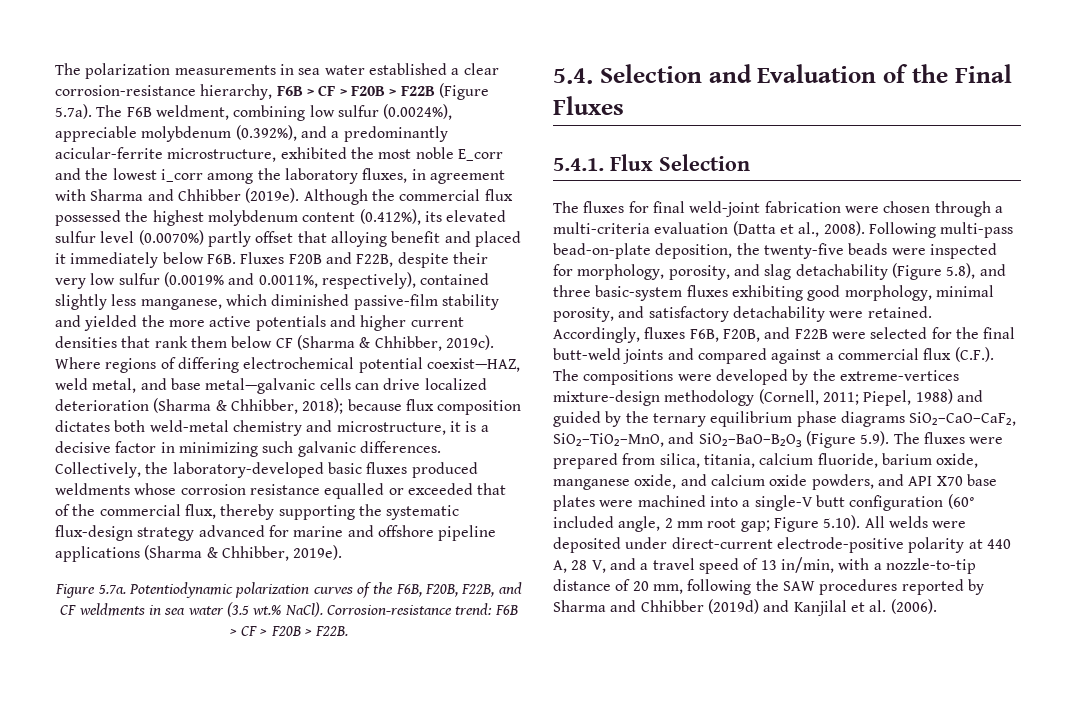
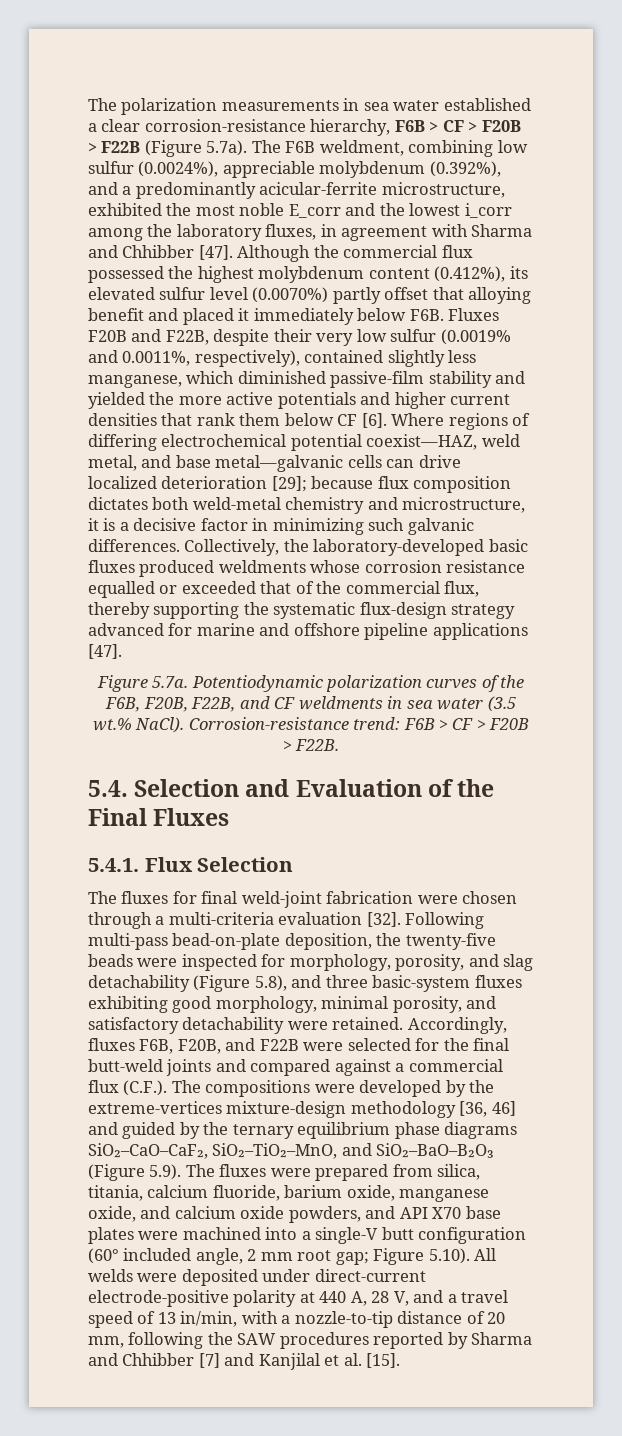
[245,188,300,203] (2019e). -> [198,245,233,260] [47].
[296,335,494,351] (Sharma & Chhibber, 2019c). -> [361,413,387,428] [6].
[153,398,344,414] (Sharma & Chhibber, 2018); -> [271,476,307,492] [29];
[144,545,343,561] (Sharma & Chhibber, 2019e). -> [88,644,122,659] [47].
[732,221,865,237] (Datta et al., 2008). -> [366,912,401,927] [32].
[758,389,953,406] (Cornell, 2011; Piepel, 1988) -> [459,1101,516,1117] [36, 46]
[707,599,759,614] (2019d) -> [198,1353,220,1368] [7]
[890,599,937,614] (2006). -> [366,1353,401,1368] [15].

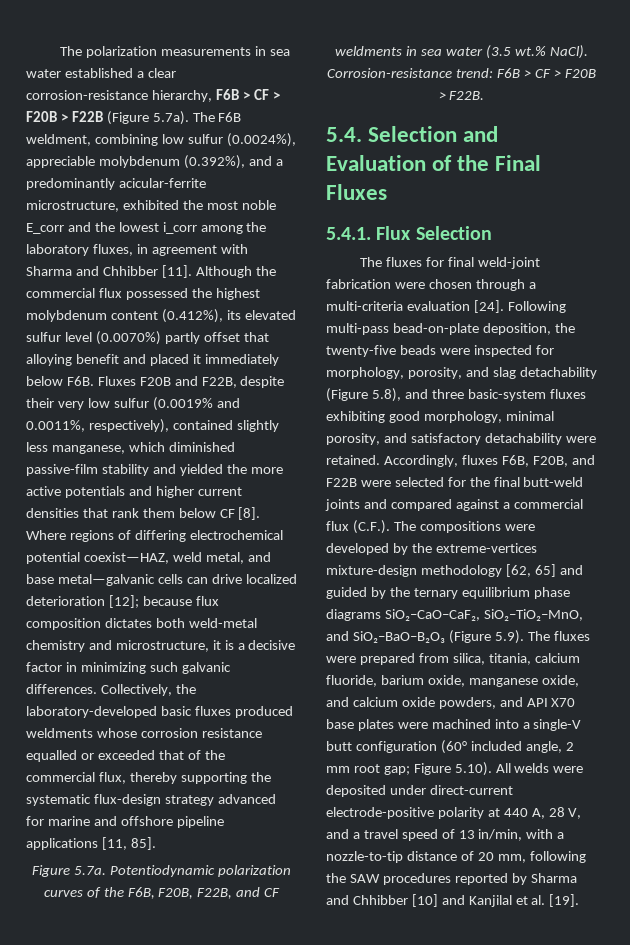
[198,245,233,260] [47]. -> [161,265,192,278] [11].
[361,413,387,428] [6]. -> [238,507,261,520] [8].
[271,476,307,492] [29]; -> [108,595,139,608] [12];
[88,644,122,659] [47]. -> [101,837,156,850] [11, 85].
[366,912,401,927] [32]. -> [473,300,504,313] [24].
[459,1101,516,1117] [36, 46] -> [505,564,556,577] [62, 65]
[198,1353,220,1368] [7] -> [411,894,438,907] [10]
[366,1353,401,1368] [15]. -> [549,894,580,907] [19].

